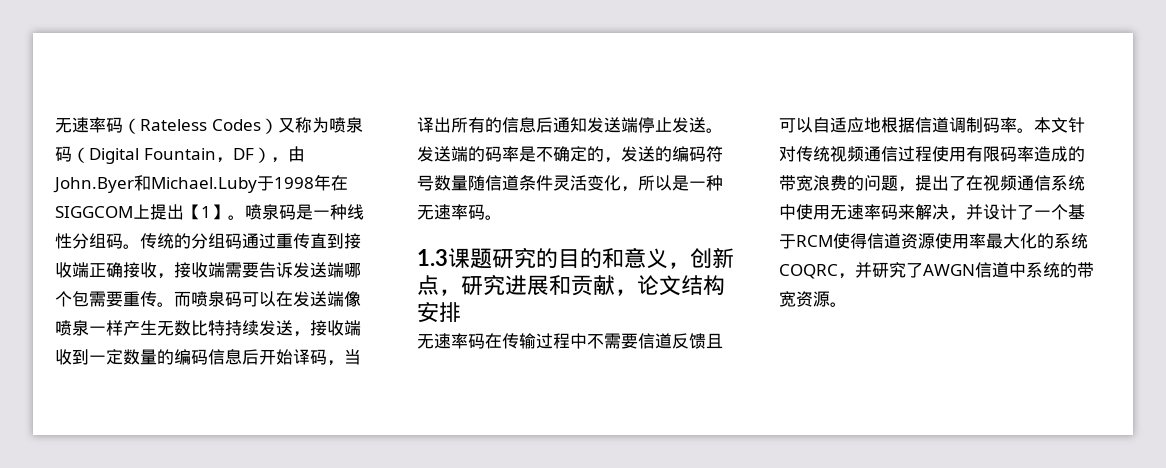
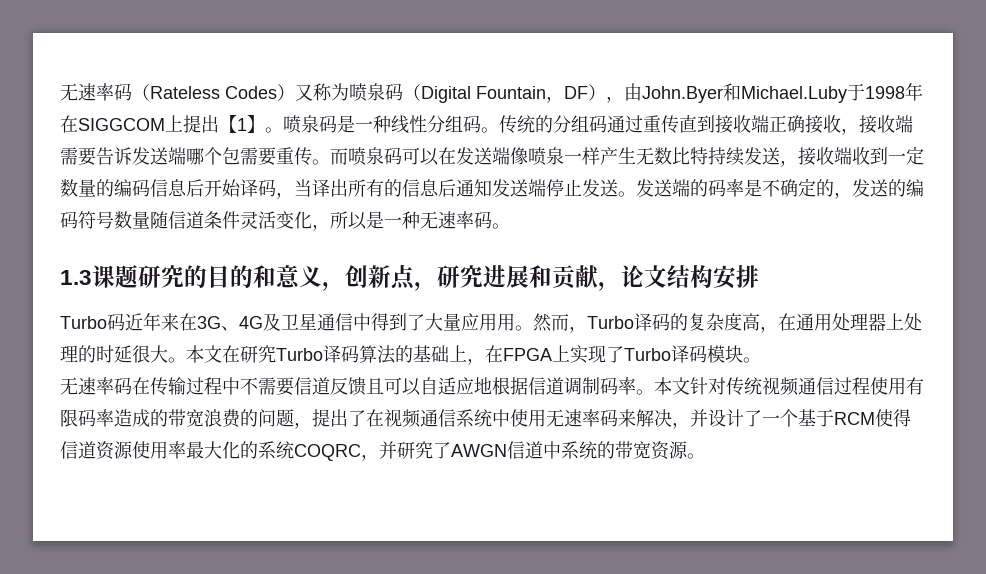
(461, 312) none -> [60,312,922,333] [60,345,761,365] // Turbo码近年来在3G、4G及卫星通信中得到了大量应用用。然而，Turbo译码的复杂度高，在通用处理器上处理的时延很大。本文在研究Turbo译码算法的基础上，在FPGA上实现了Turbo译码模块。

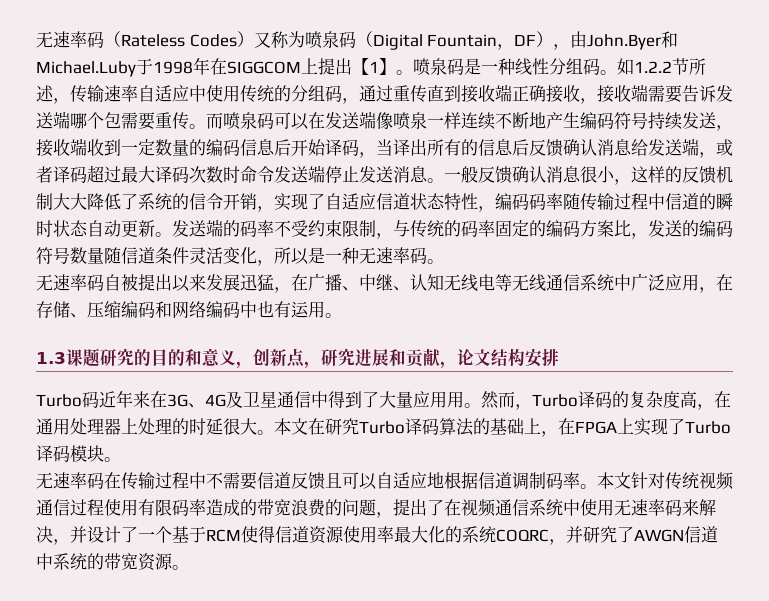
(499, 130) none -> [617,58,706,75] [36,85,240,104] 如1.2.2节所述，传输速率自适应中使用
(607, 124) none -> [342,98,359,104] ，
[600,147,708,165] 产生无数比特 -> [461,112,648,130] 连续不断地产生编码符号
[456,178,834,197] 通知发送端停止发送。发送端的码率是不确定的 -> [529,138,733,158] [36,165,733,185] [36,193,733,212] [36,219,631,239] 反馈确认消息给发送端，或者译码超过最大译码次数时命令发送端停止发送消息。一般反馈确认消息很小，这样的反馈机制大大降低了系统的信令开销，实现了自适应信道状态特性，编码码率随传输过程中信道的瞬时状态自动更新。发送端的码率不受约束限制，与传统的码率固定的编码方案比
(510, 226) none -> [36,273,733,293] [36,301,342,319] // 无速率码自被提出以来发展迅猛，在广播、中继、认知无线电等无线通信系统中广泛应用，在存储、压缩编码和网络编码中也有运用。

